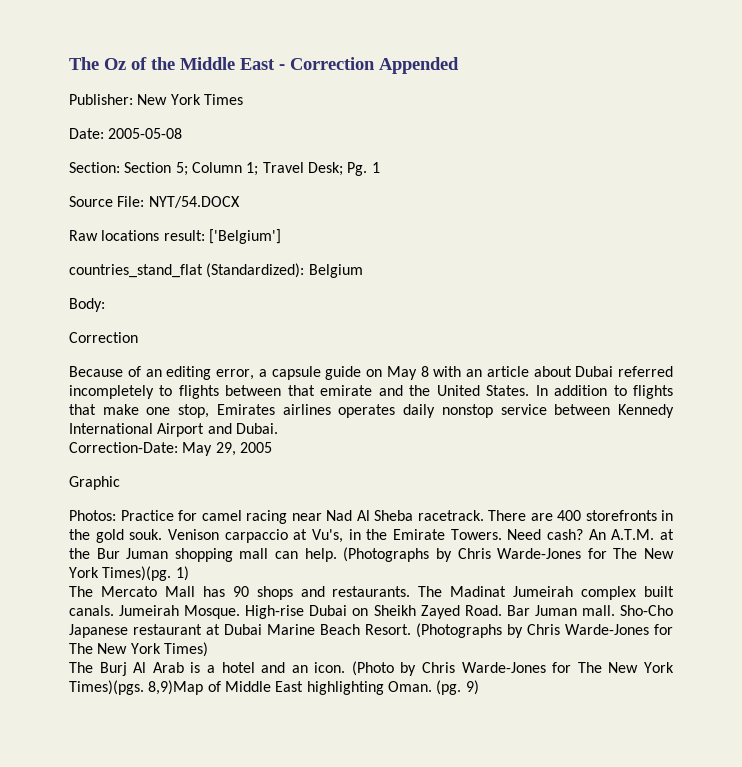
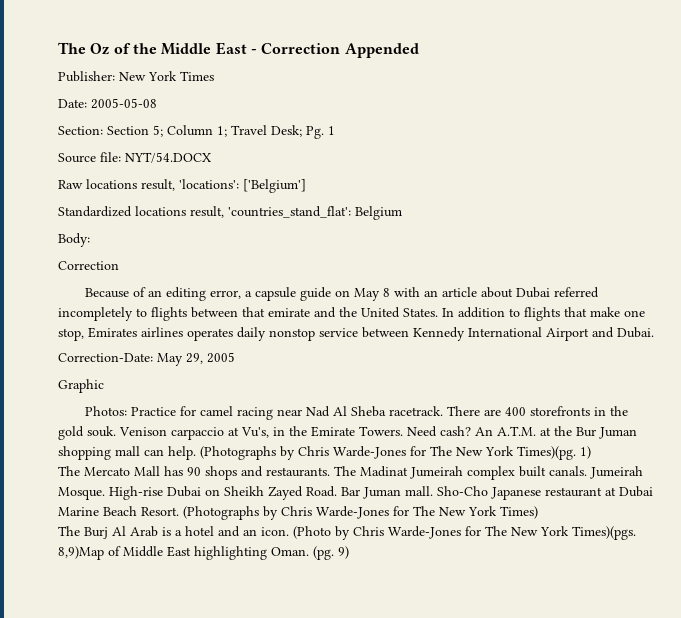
[117,196,145,207] File: -> [100,152,121,162] file:
[163,230,205,241] result: -> [141,179,239,191] result, 'locations':
[69,263,305,278] countries_stand_flat (Standardized): -> [58,206,351,218] Standardized locations result, 'countries_stand_flat':

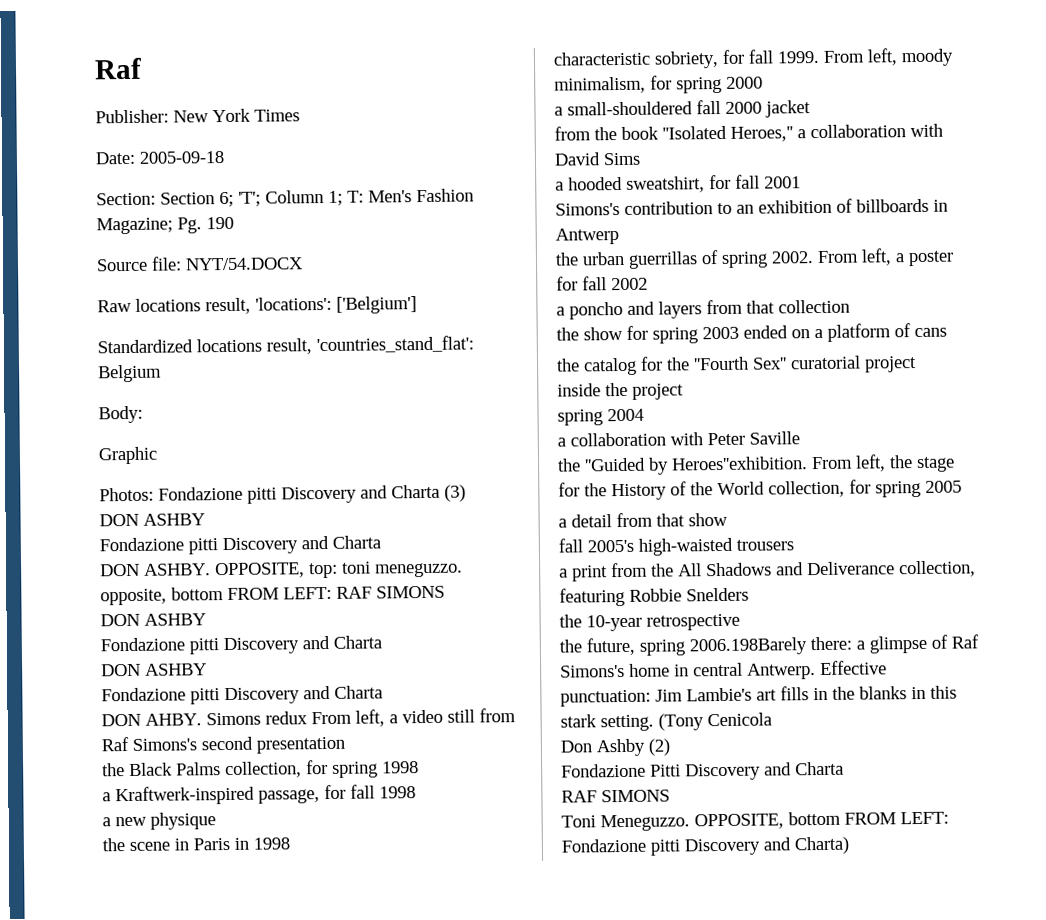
[58,42,419,58] The Oz of the Middle East - Correction Appended -> [94,57,142,80] Raf
[91,98,157,109] 2005-05-08 -> [139,151,224,164] 2005-09-18
[153,125,335,139] 5; Column 1; Travel Desk; Pg. 1 -> [219,188,474,208] [96,216,234,235] 6; 'T'; Column 1; T: Men's Fashion Magazine; Pg. 190
[58,261,119,270] [84,287,599,301] [58,307,645,321] [58,327,654,341] [58,352,235,366] [58,379,104,393] [84,406,628,420] [58,426,637,440] [58,446,591,460] [58,466,643,480] [58,486,653,500] [58,506,538,520] [58,526,636,540] [58,546,349,560] Correction // Because of an editing error, a capsule guide on May 8 with an article about Dubai referred incompletely to flights between that emirate and the United States. In addition to flights that make one stop, Emirates airlines operates daily nonstop service between Kennedy International Airport and Dubai. // Correction-Date: May 29, 2005 // Graphic // Photos: Practice for camel racing near Nad Al Sheba racetrack. There are 400 storefronts in the gold souk. Venison carpaccio at Vu's, in the Emirate Towers. Need cash? An A.T.M. at the Bur Juman shopping mall can help. (Photographs by Chris Warde-Jones for The New York Times)(pg. 1) // The Mercato Mall has 90 shops and restaurants. The Madinat Jumeirah complex built canals. Jumeirah Mosque. High-rise Dubai on Sheikh Zayed Road. Bar Juman mall. Sho-Cho Japanese restaurant at Dubai Marine Beach Resort. (Photographs by Chris Warde-Jones for The New York Times) // The Burj Al Arab is a hotel and an icon. (Photo by Chris Warde-Jones for The New York Times)(pgs. 8,9)Map of Middle East highlighting Oman. (pg. 9) -> [98,446,158,465] [99,484,466,504] [99,513,205,527] [99,535,381,555] [100,561,463,579] [100,585,445,606] [100,613,206,627] [100,635,382,655] [101,663,207,677] [101,685,383,705] [101,708,516,727] [101,736,345,754] [102,759,419,779] [102,784,416,806] [102,812,216,830] [102,837,290,852] [553,48,954,69] [554,75,763,94] [554,99,811,118] [554,123,943,142] [554,152,641,166] [555,174,801,193] [555,198,948,216] [555,228,619,245] [555,248,954,269] [556,276,648,291] [556,299,850,320] [556,323,947,344] [556,355,917,376] [557,382,684,400] [557,408,644,426] [557,431,800,447] [557,454,955,475] [558,479,962,501] [558,512,728,528] [558,537,794,556] [559,560,976,582] [559,587,749,607] [559,613,740,632] [559,634,979,656] [560,660,887,680] [560,685,957,707] [560,712,772,732] [560,738,670,757] [561,761,844,781] [561,789,670,803] [561,811,949,832] [561,836,850,856] Graphic // Photos: Fondazione pitti Discovery and Charta (3) // DON ASHBY // Fondazione pitti Discovery and Charta // DON ASHBY. OPPOSITE, top: toni meneguzzo. opposite, bottom FROM LEFT: RAF SIMONS // DON ASHBY // Fondazione pitti Discovery and Charta // DON ASHBY // Fondazione pitti Discovery and Charta // DON AHBY. Simons redux From left, a video still from Raf Simons's second presentation // the Black Palms collection, for spring 1998 // a Kraftwerk-inspired passage, for fall 1998 // a new physique // the scene in Paris in 1998 // characteristic sobriety, for fall 1999. From left, moody minimalism, for spring 2000 // a small-shouldered fall 2000 jacket // from the book ''Isolated Heroes,'' a collaboration with David Sims // a hooded sweatshirt, for fall 2001 // Simons's contribution to an exhibition of billboards in Antwerp // the urban guerrillas of spring 2002. From left, a poster for fall 2002 // a poncho and layers from that collection // the show for spring 2003 ended on a platform of cans // the catalog for the ''Fourth Sex'' curatorial project // inside the project // spring 2004 // a collaboration with Peter Saville // the ''Guided by Heroes''exhibition. From left, the stage for the History of the World collection, for spring 2005 // a detail from that show // fall 2005's high-waisted trousers // a print from the All Shadows and Deliverance collection, featuring Robbie Snelders // the 10-year retrospective // the future, spring 2006.198Barely there: a glimpse of Raf Simons's home in central Antwerp. Effective punctuation: Jim Lambie's art fills in the blanks in this stark setting. (Tony Cenicola // Don Ashby (2) // Fondazione Pitti Discovery and Charta // RAF SIMONS // Toni Meneguzzo. OPPOSITE, bottom FROM LEFT: Fondazione pitti Discovery and Charta)

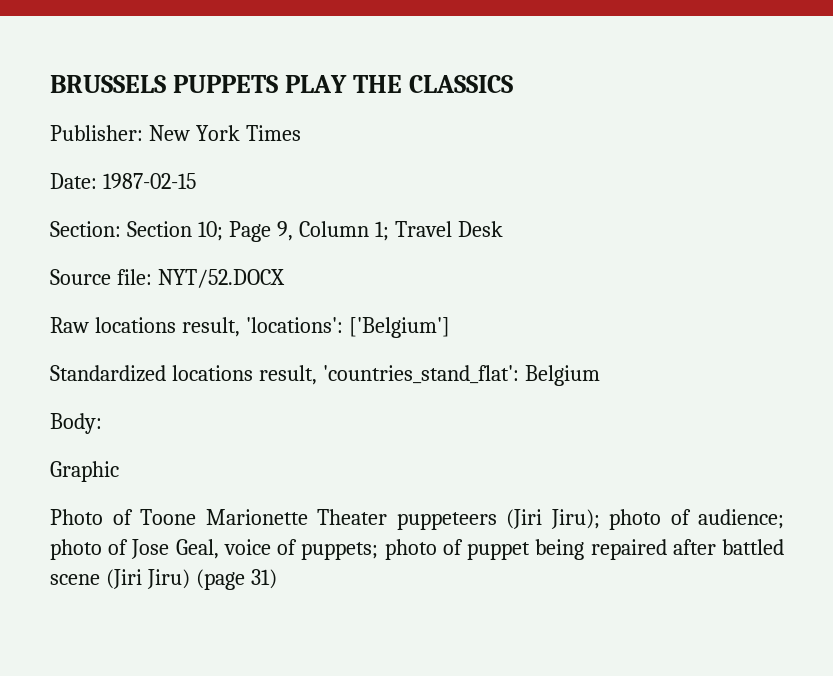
[94,57,142,80] Raf -> [50,75,513,93] BRUSSELS PUPPETS PLAY THE CLASSICS
[139,151,224,164] 2005-09-18 -> [102,173,196,189] 1987-02-15
[219,188,474,208] [96,216,234,235] 6; 'T'; Column 1; T: Men's Fashion Magazine; Pg. 190 -> [197,221,503,242] 10; Page 9, Column 1; Travel Desk
[185,257,304,271] NYT/54.DOCX -> [157,269,285,288] NYT/52.DOCX
[99,484,466,504] [99,513,205,527] [99,535,381,555] [100,561,463,579] [100,585,445,606] [100,613,206,627] [100,635,382,655] [101,663,207,677] [101,685,383,705] [101,708,516,727] [101,736,345,754] [102,759,419,779] [102,784,416,806] [102,812,216,830] [102,837,290,852] [553,48,954,69] [554,75,763,94] [554,99,811,118] [554,123,943,142] [554,152,641,166] [555,174,801,193] [555,198,948,216] [555,228,619,245] [555,248,954,269] [556,276,648,291] [556,299,850,320] [556,323,947,344] [556,355,917,376] [557,382,684,400] [557,408,644,426] [557,431,800,447] [557,454,955,475] [558,479,962,501] [558,512,728,528] [558,537,794,556] [559,560,976,582] [559,587,749,607] [559,613,740,632] [559,634,979,656] [560,660,887,680] [560,685,957,707] [560,712,772,732] [560,738,670,757] [561,761,844,781] [561,789,670,803] [561,811,949,832] [561,836,850,856] Photos: Fondazione pitti Discovery and Charta (3) // DON ASHBY // Fondazione pitti Discovery and Charta // DON ASHBY. OPPOSITE, top: toni meneguzzo. opposite, bottom FROM LEFT: RAF SIMONS // DON ASHBY // Fondazione pitti Discovery and Charta // DON ASHBY // Fondazione pitti Discovery and Charta // DON AHBY. Simons redux From left, a video still from Raf Simons's second presentation // the Black Palms collection, for spring 1998 // a Kraftwerk-inspired passage, for fall 1998 // a new physique // the scene in Paris in 1998 // characteristic sobriety, for fall 1999. From left, moody minimalism, for spring 2000 // a small-shouldered fall 2000 jacket // from the book ''Isolated Heroes,'' a collaboration with David Sims // a hooded sweatshirt, for fall 2001 // Simons's contribution to an exhibition of billboards in Antwerp // the urban guerrillas of spring 2002. From left, a poster for fall 2002 // a poncho and layers from that collection // the show for spring 2003 ended on a platform of cans // the catalog for the ''Fourth Sex'' curatorial project // inside the project // spring 2004 // a collaboration with Peter Saville // the ''Guided by Heroes''exhibition. From left, the stage for the History of the World collection, for spring 2005 // a detail from that show // fall 2005's high-waisted trousers // a print from the All Shadows and Deliverance collection, featuring Robbie Snelders // the 10-year retrospective // the future, spring 2006.198Barely there: a glimpse of Raf Simons's home in central Antwerp. Effective punctuation: Jim Lambie's art fills in the blanks in this stark setting. (Tony Cenicola // Don Ashby (2) // Fondazione Pitti Discovery and Charta // RAF SIMONS // Toni Meneguzzo. OPPOSITE, bottom FROM LEFT: Fondazione pitti Discovery and Charta) -> [50,509,784,530] [50,539,785,560] [50,569,277,590] Photo of Toone Marionette Theater puppeteers (Jiri Jiru); photo of audience; photo of Jose Geal, voice of puppets; photo of puppet being repaired after battled scene (Jiri Jiru) (page 31)

